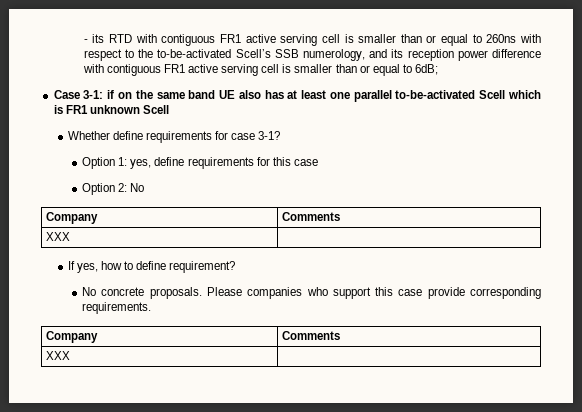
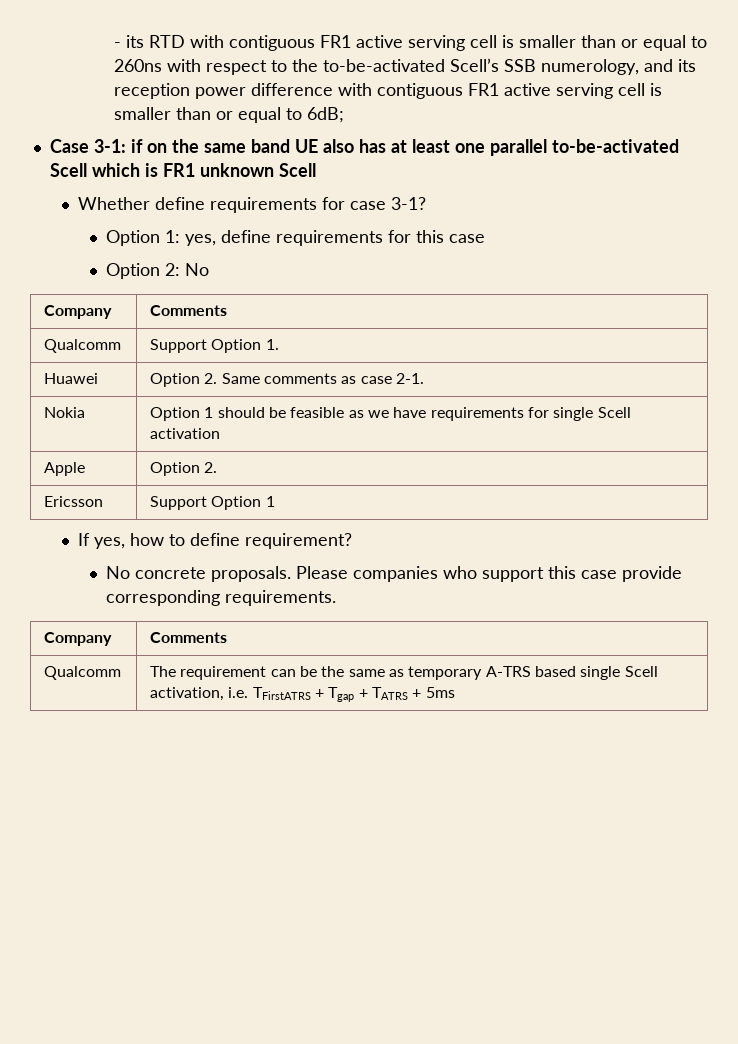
[45,232,70,241] XXX | -> [44,339,122,353] [150,339,279,353] [44,373,99,384] [150,373,425,387] [44,407,86,418] [150,407,631,421] [150,428,221,439] [44,462,86,476] [150,462,218,476] [44,496,104,507] [150,496,275,510] Qualcomm | Support Option 1. // Huawei | Option 2. Same comments as case 2-1. // Nokia | Option 1 should be feasible as we have requirements for single Scell activation // Apple | Option 2. // Ericsson | Support Option 1
[45,351,70,360] XXX | -> [44,666,122,680] [150,666,658,680] [150,687,455,702] Qualcomm | The requirement can be the same as temporary A-TRS based single Scell activation, i.e. TFirstATRS + Tgap + TATRS + 5ms

